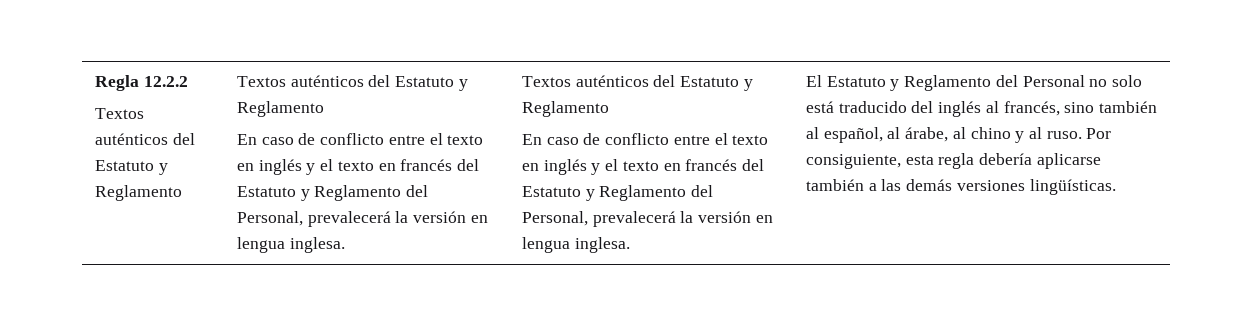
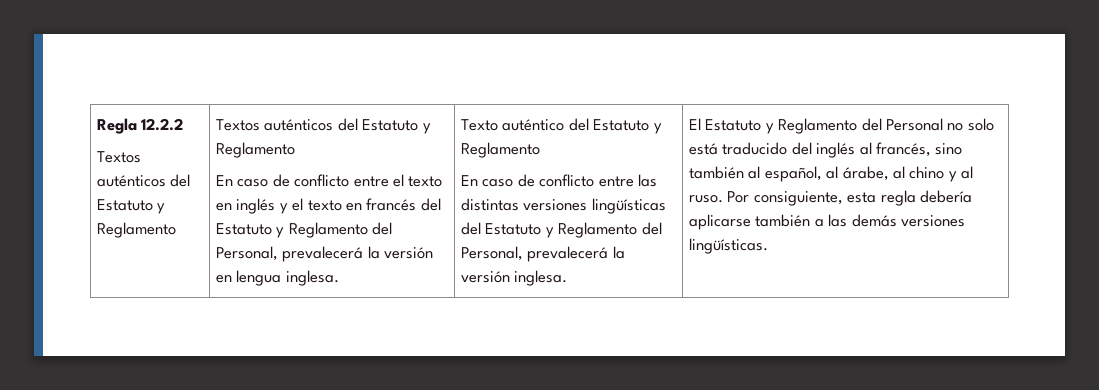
[521,75,753,91] [521,101,609,117] [521,133,769,145] [521,159,765,175] [521,185,714,201] [521,211,773,227] [521,237,570,253] Textos auténticos del Estatuto y Reglamento // En caso de conflicto entre el texto en inglés y el texto en francés del Estatuto y Reglamento del Personal, prevalecerá la versión en lengua -> [460,118,662,134] [460,142,540,158] [460,174,657,187] [460,198,666,214] [460,222,662,238] [460,246,625,262] [460,271,510,283] Texto auténtico del Estatuto y Reglamento // En caso de conflicto entre las distintas versiones lingüísticas del Estatuto y Reglamento del Personal, prevalecerá la versión

